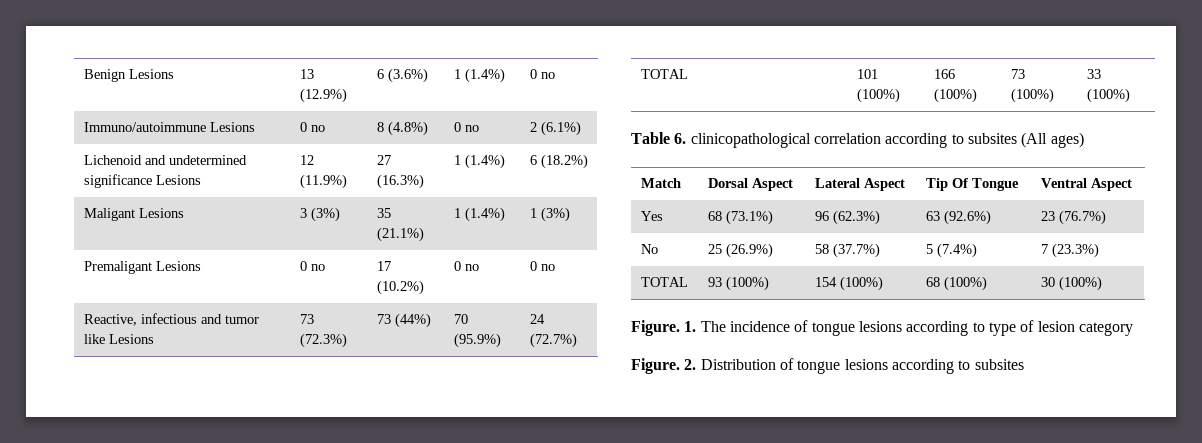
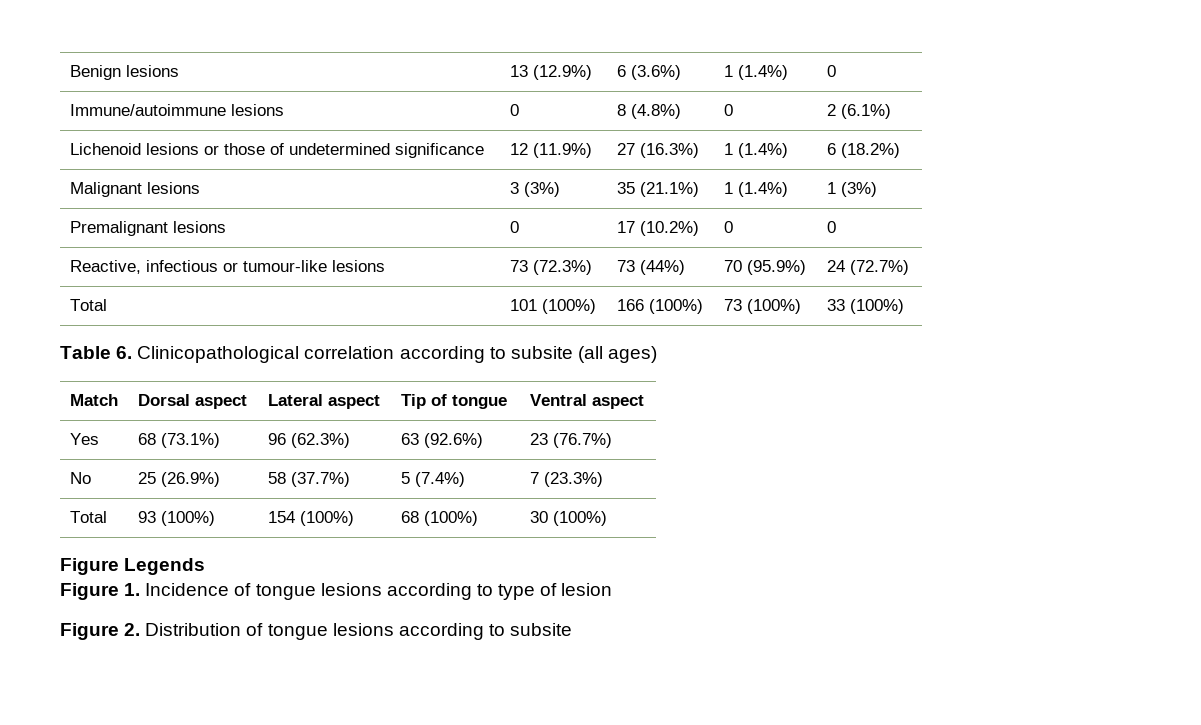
[128,69,174,79] Lesions -> [125,65,179,77] lesions
[540,72,555,79] [83,122,255,132] [299,122,325,132] no // Immuno/autoimmune Lesions | 0 no -> [69,104,284,116] [509,104,519,116] // Immune/autoimmune lesions | 0
[464,125,479,132] no -> (733, 110) none
[144,155,166,165] and -> [145,143,284,155] lesions or those of
[155,175,201,185] Lesions -> (484, 150) none
[83,208,184,221] Maligant Lesions -> [69,182,200,197] Malignant lesions
[83,261,201,274] [299,261,325,271] Premaligant Lesions | 0 no -> [69,221,226,236] [509,221,519,233] Premalignant lesions | 0
[464,264,479,271] [529,261,555,271] no | 0 no -> [826,221,836,233] | 0
[200,314,259,324] [83,334,154,344] and tumor like Lesions -> [222,260,385,272] or tumour-like lesions
[640,69,688,79] TOTAL -> [69,299,107,311] Total
[690,133,811,148] clinicopathological -> [137,346,300,363] Clinicopathological
[967,132,1048,148] subsites (All -> [510,346,603,363] subsite (all
[751,178,793,191] Aspect -> [194,395,247,409] aspect
[863,178,905,191] Aspect -> [327,395,380,409] aspect
[951,178,1019,191] Of Tongue -> [430,394,507,409] of tongue
[1090,178,1132,191] Aspect -> [591,395,644,409] aspect
[640,277,688,287] TOTAL -> [69,511,107,523] Total
[631,320,790,336] Figure. 1. The incidence -> [60,558,206,575] [60,583,230,600] Figure Legends // Figure 1. Incidence
[1078,322,1133,336] [631,358,680,374] category // Figure. -> [60,623,119,640] // Figure
[974,359,1024,370] subsites -> [510,623,573,636] subsite

